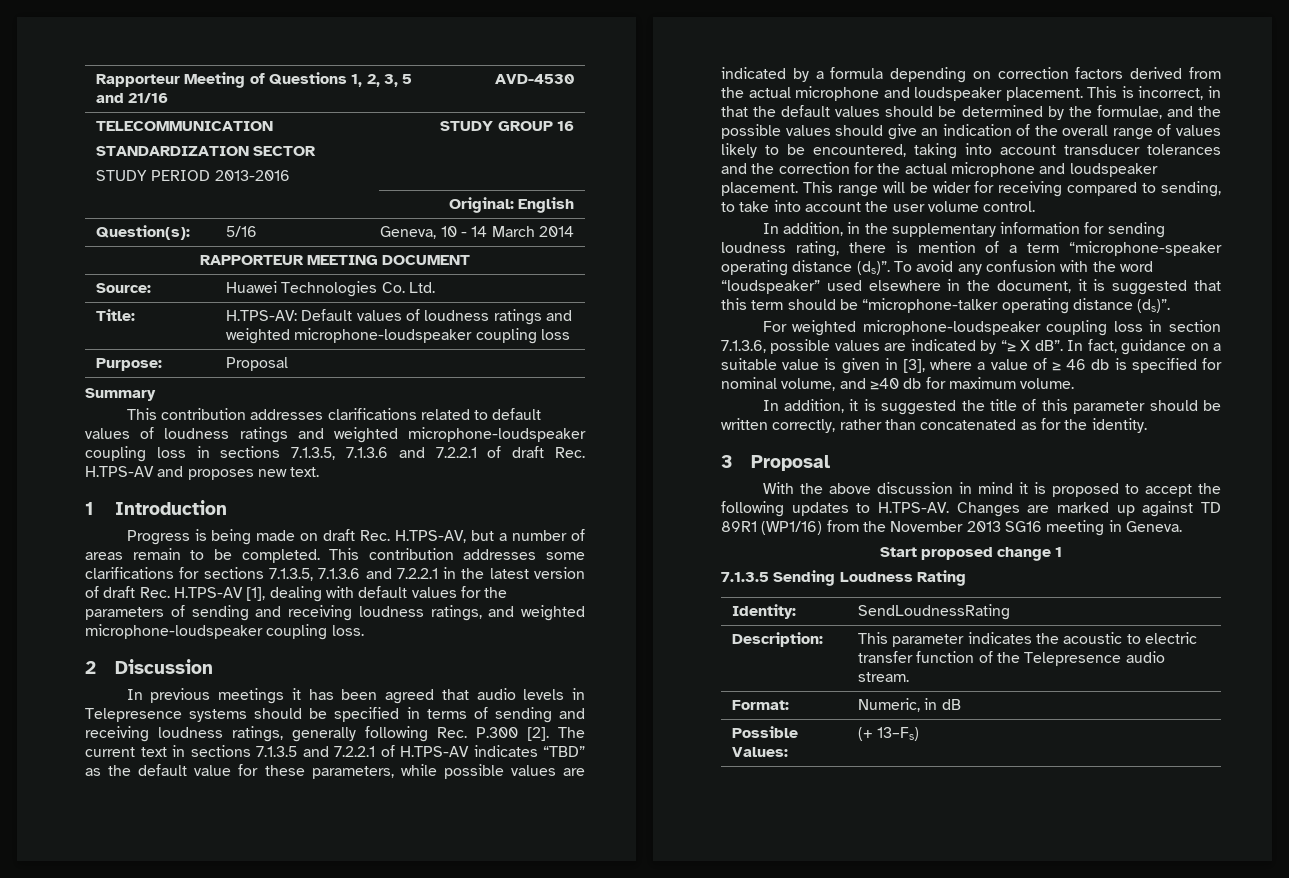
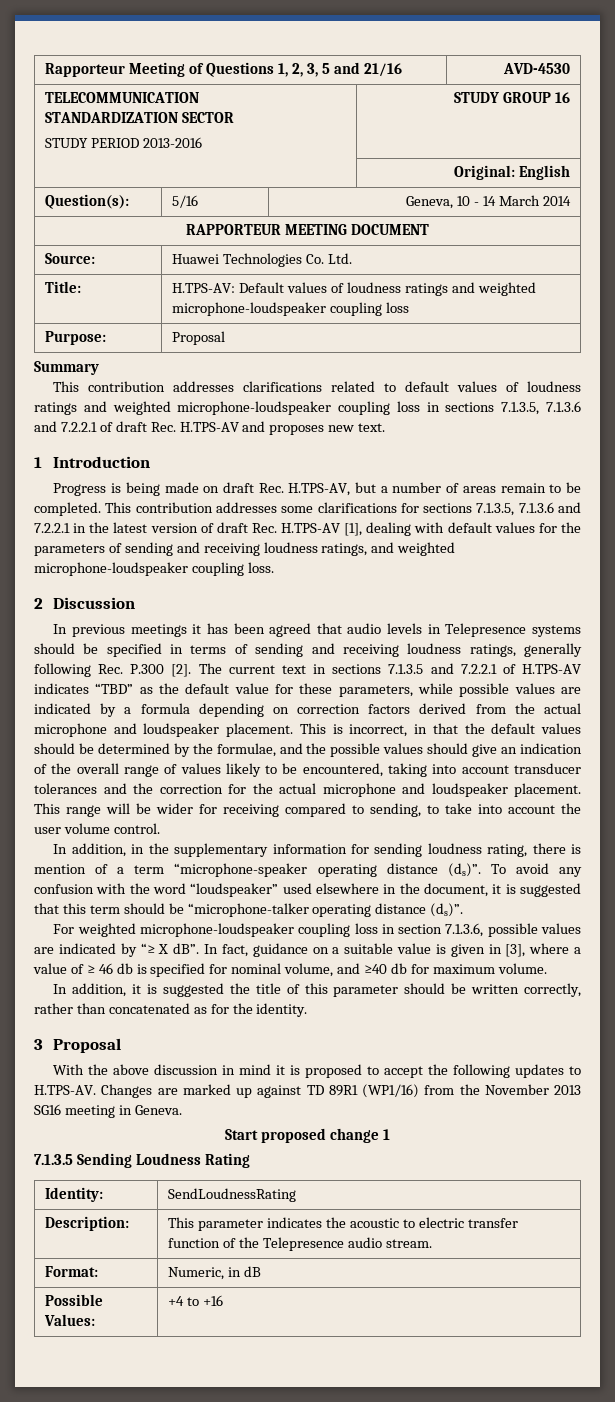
[858,727,920,741] (+ 13–Fs) -> [168,1295,224,1306] +4 to +16

